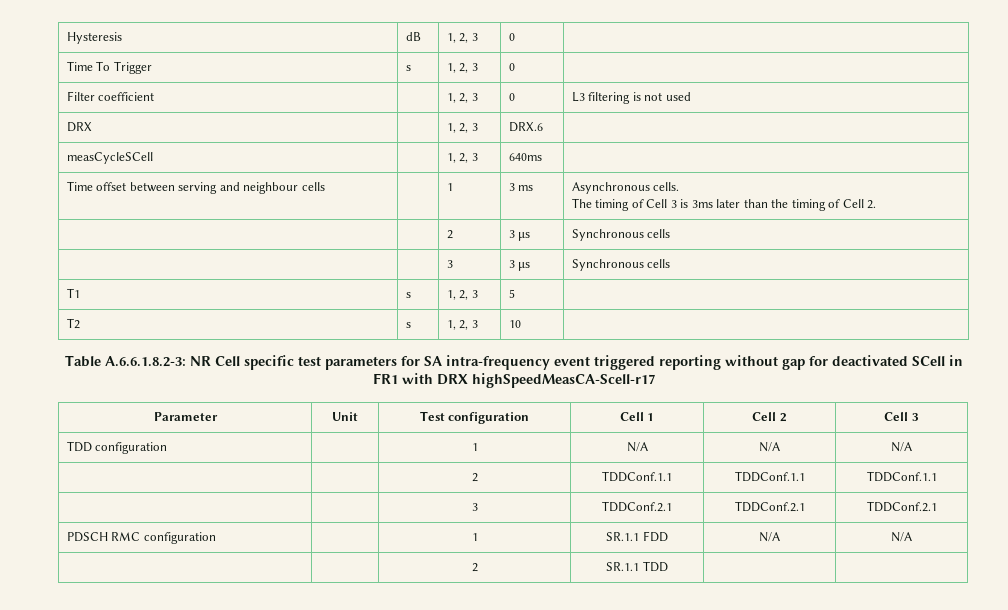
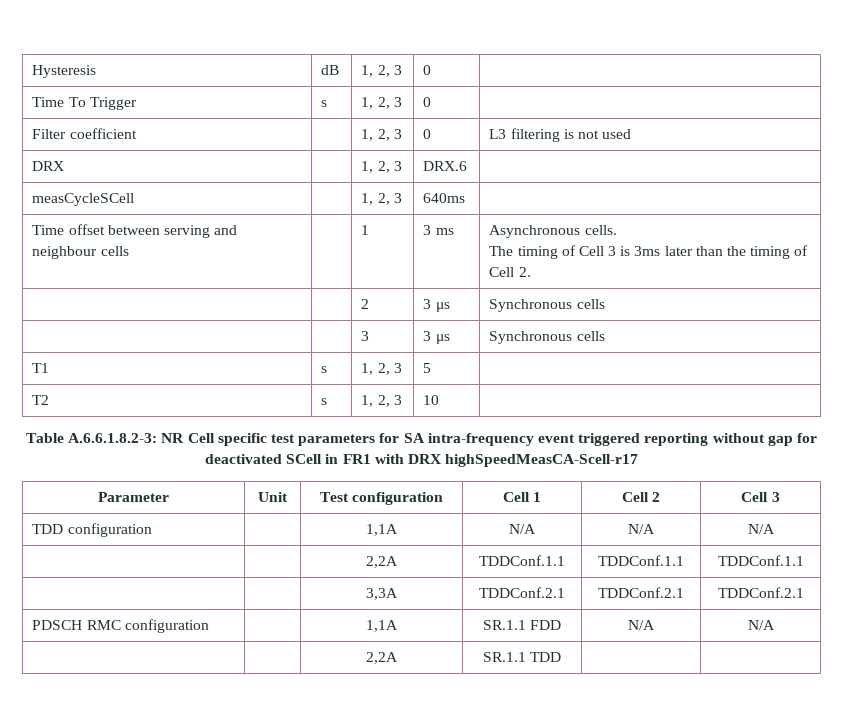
[471,443,478,451] 1 -> [366,524,398,536] 1,1A
[471,473,478,482] 2 -> [366,556,398,568] 2,2A
[471,503,478,511] 3 -> [366,588,398,600] 3,3A
[471,533,478,541] 1 -> [366,620,398,632] 1,1A
[471,563,478,572] 2 -> [366,652,398,664] 2,2A

